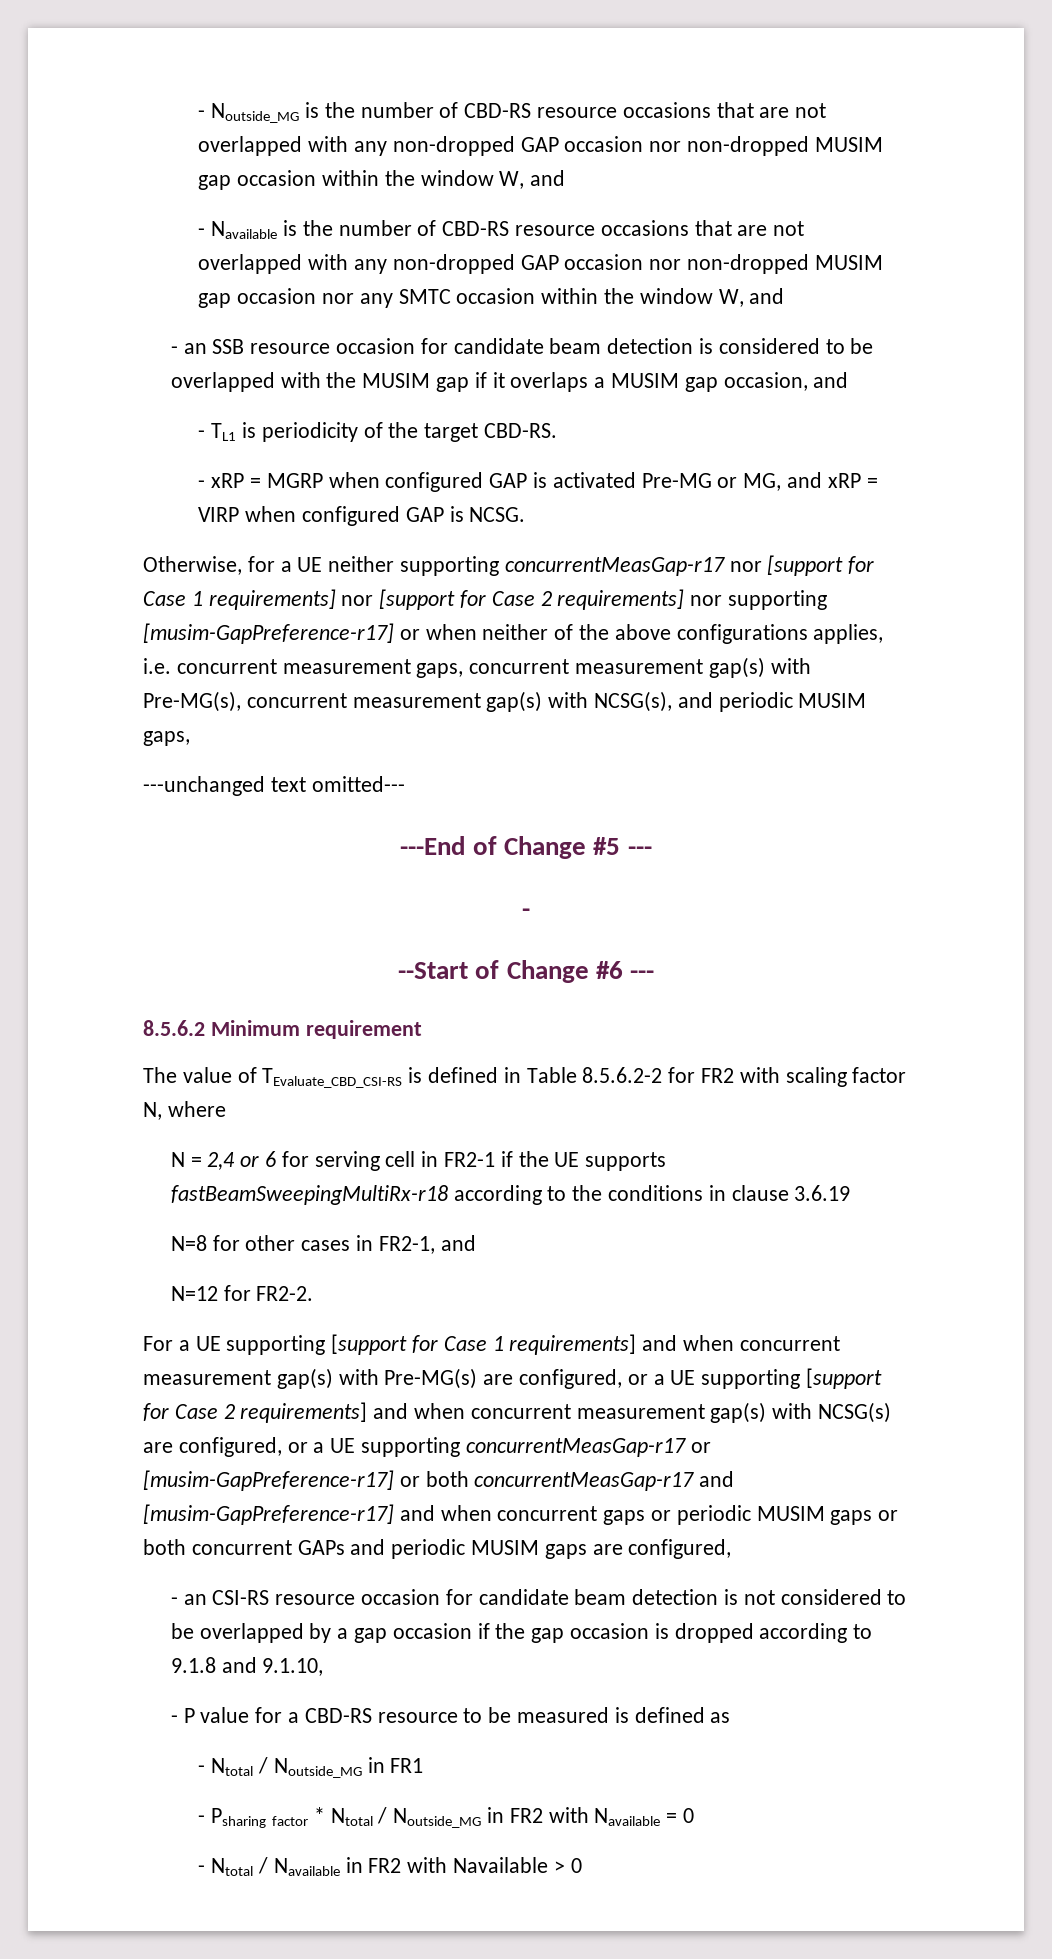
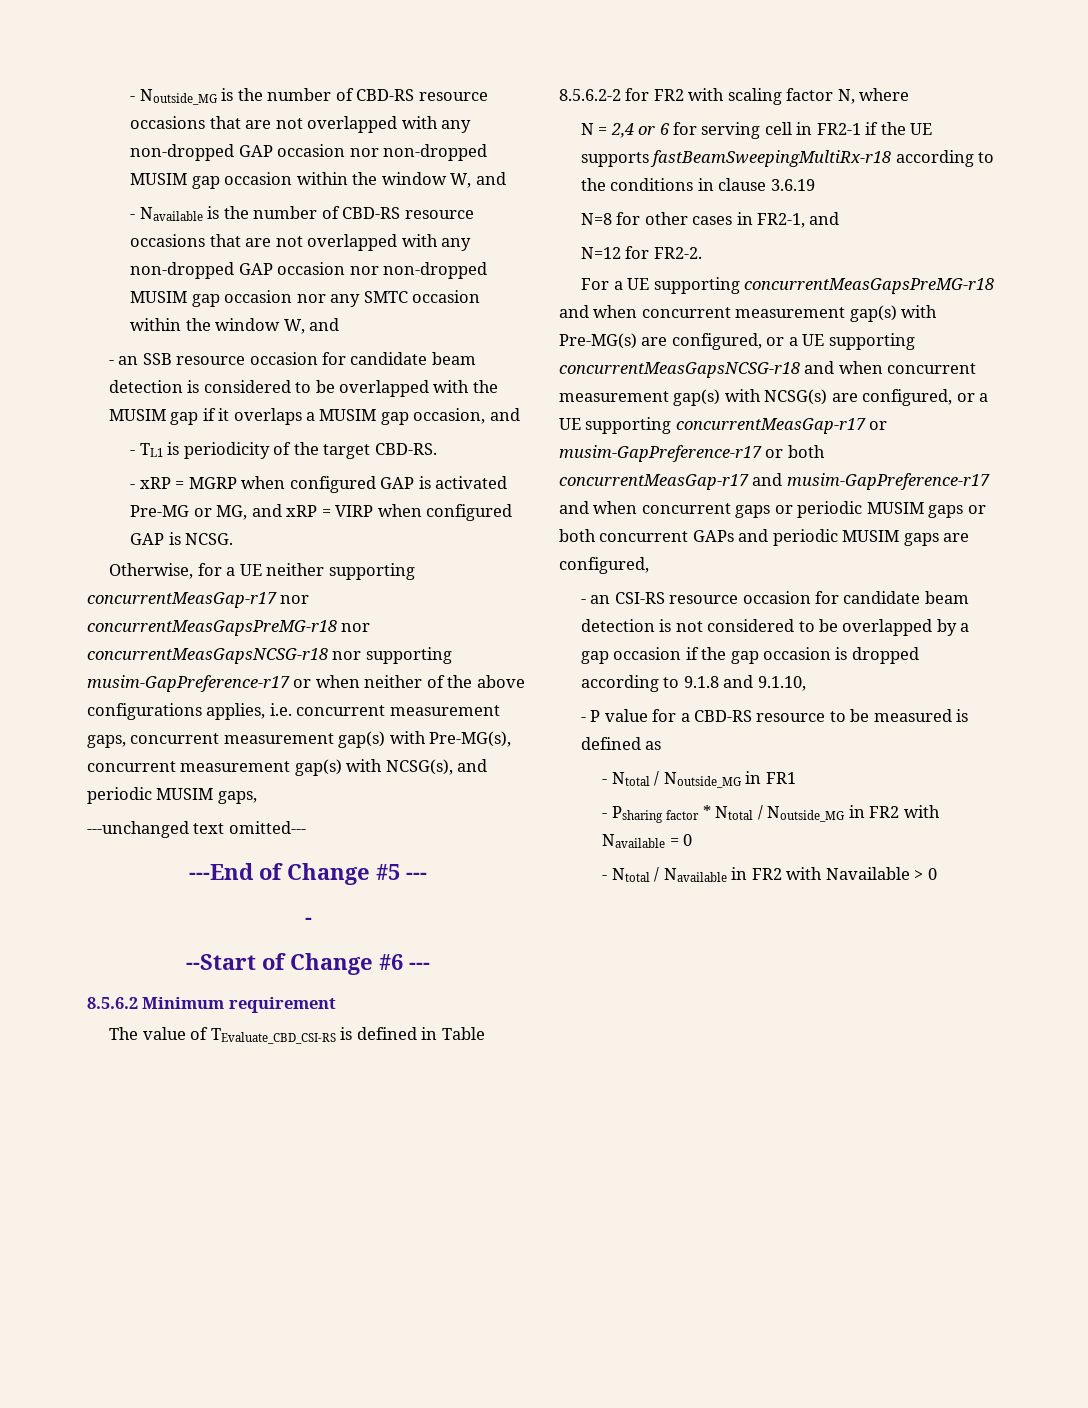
[767,555,875,576] [143,589,685,610] [support for Case 1 requirements] nor [support for Case 2 requirements] -> [87,620,371,636] [87,648,328,664] concurrentMeasGapsPreMG-r18 nor concurrentMeasGapsNCSG-r18
[143,623,394,644] [musim-GapPreference-r17] -> [87,675,290,692] musim-GapPreference-r17
[331,1334,637,1355] [support for Case 1 requirements] -> [744,278,995,294] concurrentMeasGapsPreMG-r18
[806,1368,883,1389] [143,1402,368,1423] [support for Case 2 requirements] -> [559,362,800,378] concurrentMeasGapsNCSG-r18
[143,1470,394,1491] [musim-GapPreference-r17] -> [559,445,762,462] musim-GapPreference-r17
[143,1504,394,1525] [musim-GapPreference-r17] -> [786,473,990,490] musim-GapPreference-r17

